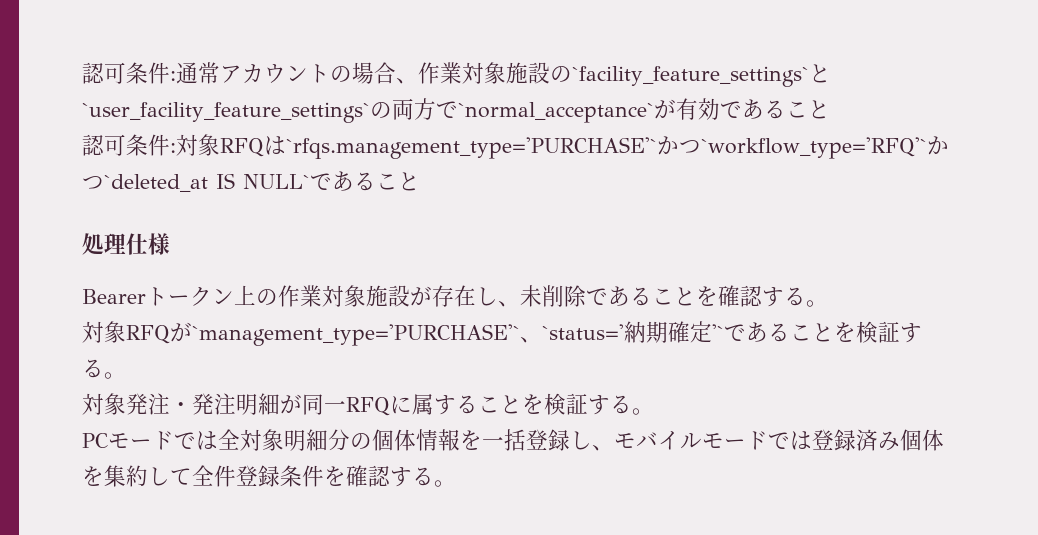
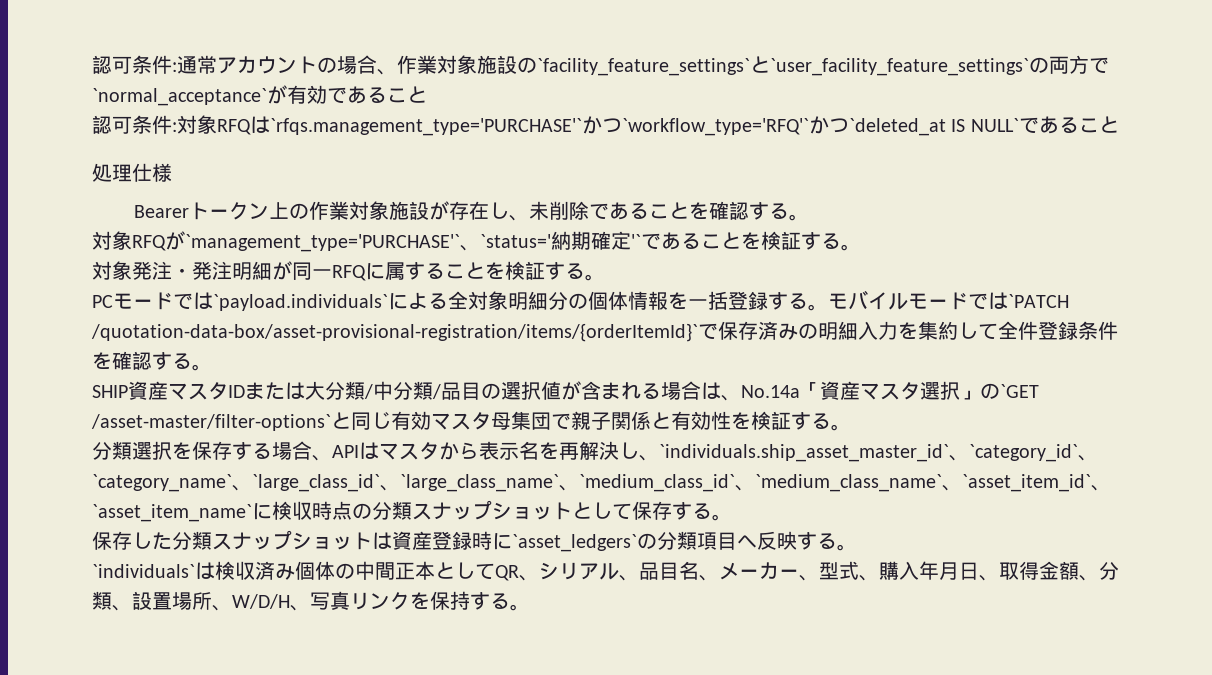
(218, 440) none -> [213,292,448,311] `payload.individuals`による
[570,431,614,451] し、 -> [768,292,828,311] する。
[812,429,944,451] 登録済み個体 -> [1008,294,1069,308] [91,321,898,342] `PATCH /quotation-data-box/asset-provisional-registration/items/{orderItemId}`で保存済みの明細入力
(456, 483) none -> [92,381,1039,401] [91,411,851,431] [92,441,1098,462] [92,474,1111,492] [92,500,732,522] [92,530,857,552] [92,561,1119,581] [92,591,530,611] // SHIP資産マスタIDまたは大分類/中分類/品目の選択値が含まれる場合は、No.14a「資産マスタ選択」の`GET /asset-master/filter-options`と同じ有効マスタ母集団で親子関係と有効性を検証する。 // 分類選択を保存する場合、APIはマスタから表示名を再解決し、`individuals.ship_asset_master_id`、`category_id`、`category_name`、`large_class_id`、`large_class_name`、`medium_class_id`、`medium_class_name`、`asset_item_id`、`asset_item_name`に検収時点の分類スナップショットとして保存する。 // 保存した分類スナップショットは資産登録時に`asset_ledgers`の分類項目へ反映する。 // `individuals`は検収済み個体の中間正本としてQR、シリアル、品目名、メーカー、型式、購入年月日、取得金額、分類、設置場所、W/D/H、写真リンクを保持する。

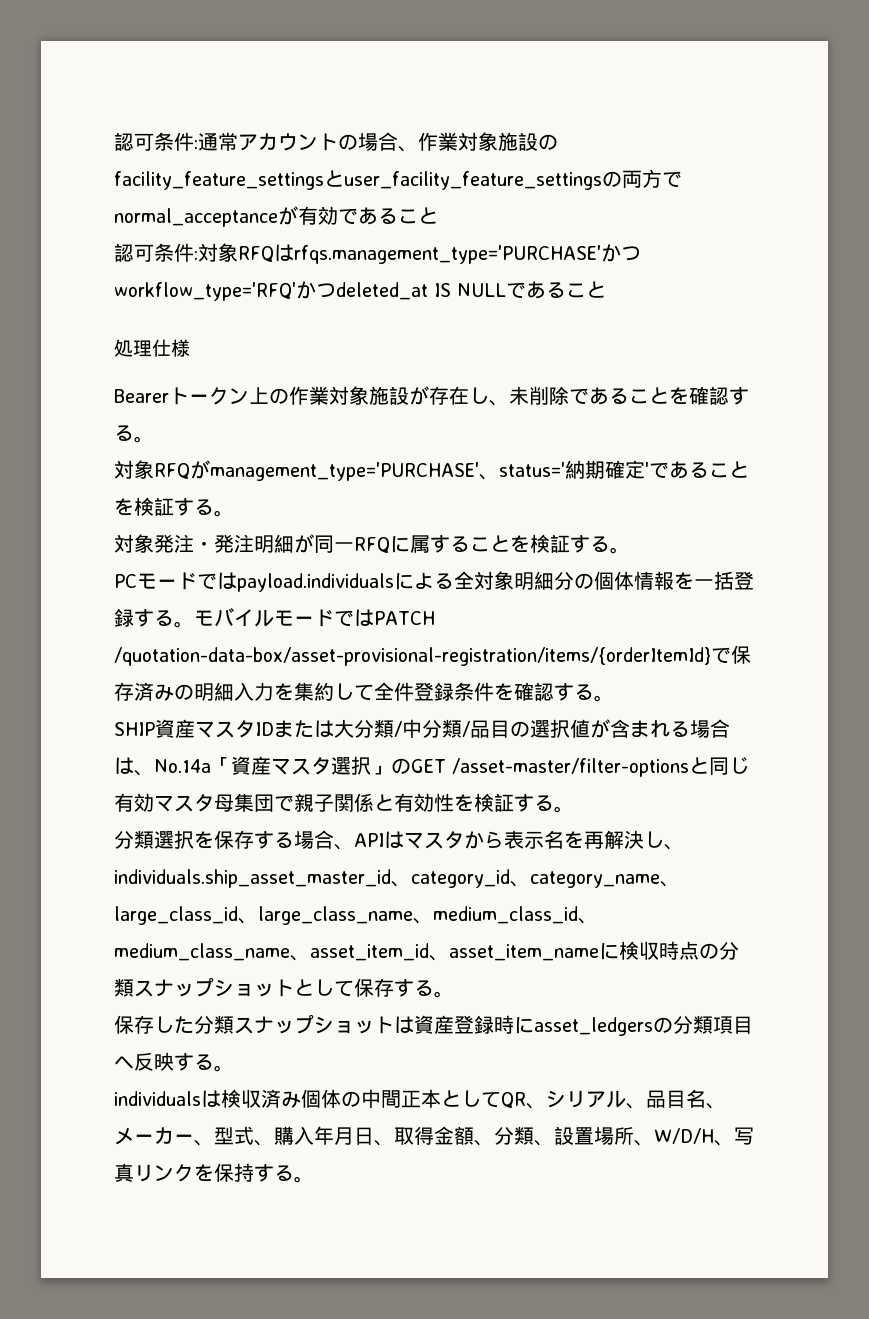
[537,56,1029,76] `facility_feature_settings`と`user_facility_feature_settings` -> [114,170,602,190] facility_feature_settingsとuser_facility_feature_settings
[92,88,267,106] `normal_acceptance` -> [114,208,278,227] normal_acceptance
[270,116,1019,136] `rfqs.management_type='PURCHASE'`かつ`workflow_type='RFQ'`かつ`deleted_at IS NULL` -> [294,244,641,264] [114,281,506,301] rfqs.management_type='PURCHASE'かつworkflow_type='RFQ'かつdeleted_at IS NULL
[185,234,551,252] `management_type='PURCHASE'`、`status=' -> [210,462,565,481] management_type='PURCHASE'、status='
[631,234,641,248] '` -> [645,462,649,477] '
[213,294,388,311] `payload.individuals` -> [237,573,394,592] payload.individuals
[1008,294,1069,308] [91,323,698,342] `PATCH /quotation-data-box/asset-provisional-registration/items/{orderItemId}` -> [374,611,435,625] [114,647,711,666] PATCH /quotation-data-box/asset-provisional-registration/items/{orderItemId}
[1000,384,1039,398] [91,414,331,431] `GET /asset-master/filter-options` -> [411,758,689,777] GET /asset-master/filter-options
[659,444,1098,462] [92,474,1111,492] [92,504,252,522] `individuals.ship_asset_master_id`、`category_id`、`category_name`、`large_class_id`、`large_class_name`、`medium_class_id`、`medium_class_name`、`asset_item_id`、`asset_item_name` -> [114,869,680,888] [114,906,598,925] [114,943,599,961] individuals.ship_asset_master_id、category_id、category_name、large_class_id、large_class_name、medium_class_id、medium_class_name、asset_item_id、asset_item_name
[512,534,637,552] `asset_ledgers` -> [534,1017,653,1036] asset_ledgers
[92,564,195,578] `individuals` -> [114,1091,201,1106] individuals

